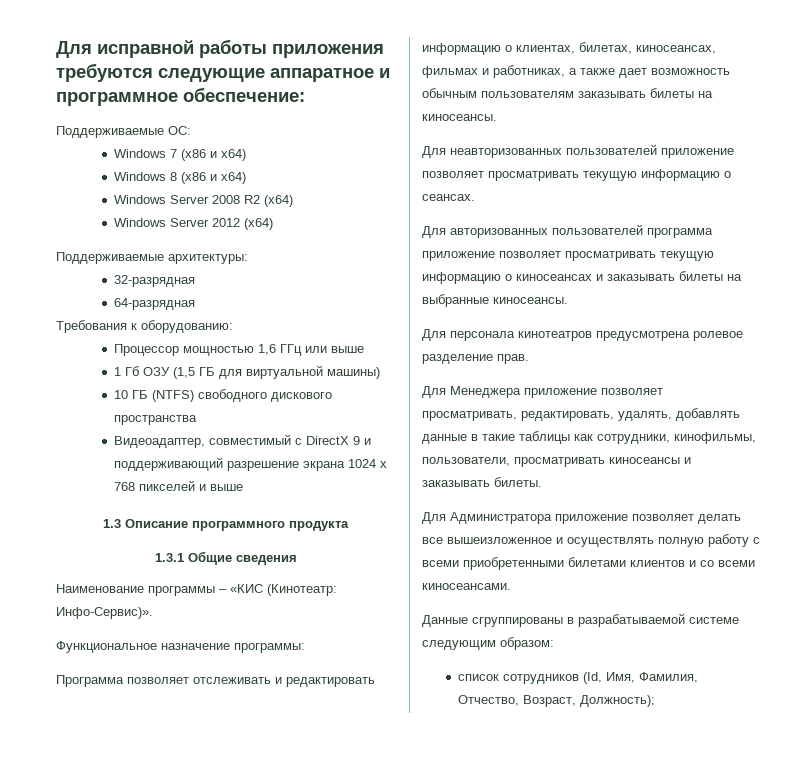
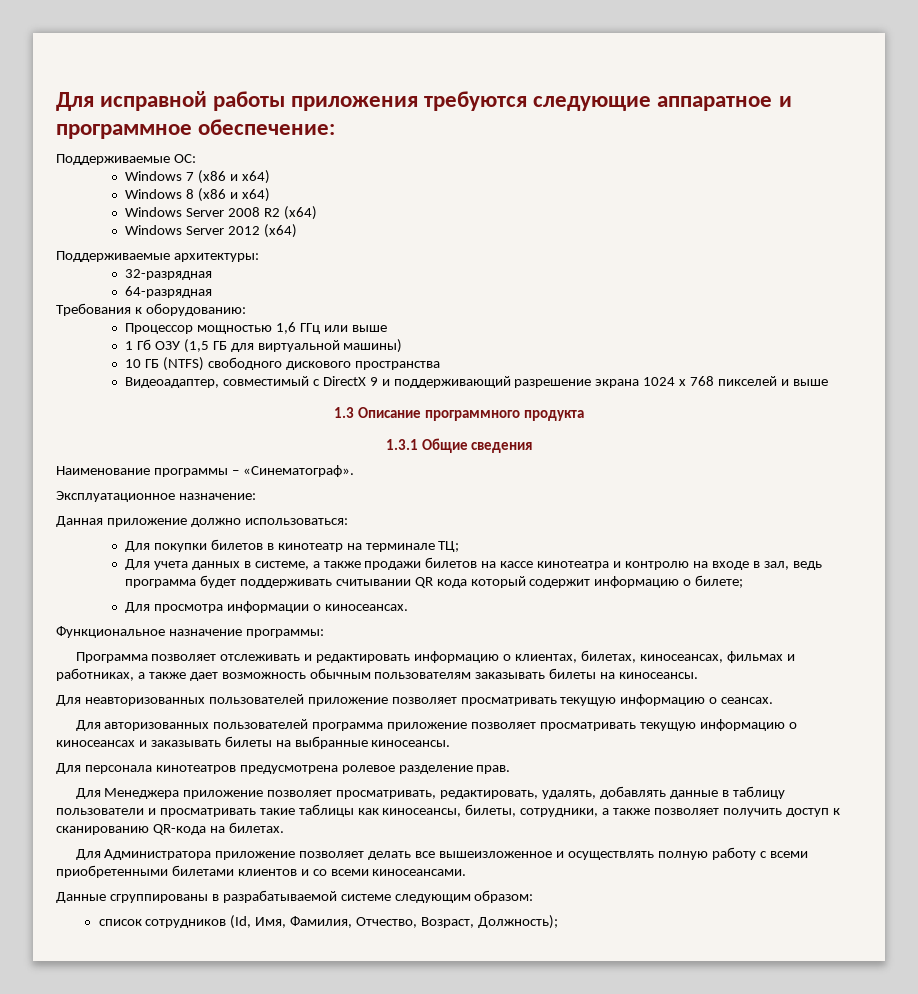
[230,584,337,596] [56,607,153,619] «КИС (Кинотеатр: Инфо-Сервис)». -> [242,465,354,477] [56,491,256,502] [56,516,348,527] [125,539,460,552] [125,557,822,570] [125,575,744,588] [125,601,408,613] «Синематограф». // Эксплуатационное назначение: // Данная приложение должно использоваться: // Для покупки билетов в кинотеатр на терминале ТЦ; // Для учета данных в системе, а также продажи билетов на кассе кинотеатра и контролю на входе в зал, ведь программа будет поддерживать считывании QR кода который содержит информацию о билете; // Для просмотра информации о киносеансах.
[482,431,756,444] [422,457,691,467] [422,477,542,487] такие таблицы как сотрудники, кинофильмы, пользователи, просматривать киносеансы и заказывать билеты. -> [732,786,785,799] [56,804,840,817] [56,822,284,835] таблицу пользователи и просматривать такие таблицы как киносеансы, билеты, сотрудники, а также позволяет получить доступ к сканированию QR-кода на билетах.

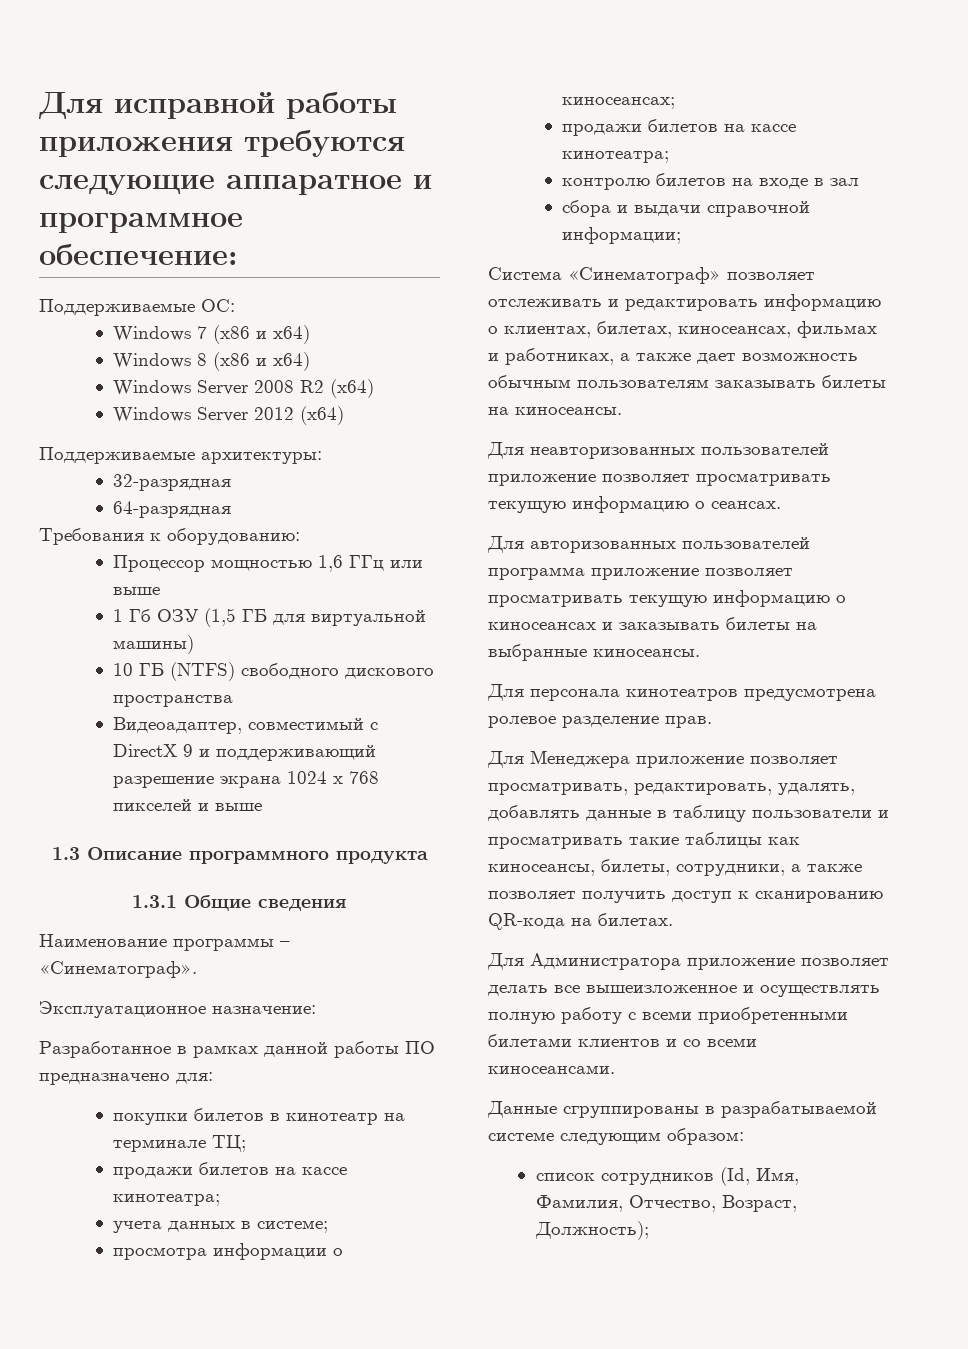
[56,516,348,527] [125,541,151,552] Данная приложение должно использоваться: // Для -> [39,1041,435,1058] [39,1072,213,1085] Разработанное в рамках данной работы ПО предназначено для: //
[125,557,822,570] [125,575,744,588] [125,601,408,613] [56,626,324,638] [75,652,148,663] Для учета данных в системе, а также продажи билетов на кассе кинотеатра и контролю на входе в зал, ведь программа будет поддерживать считывании QR кода который содержит информацию о билете; // Для просмотра информации о киносеансах. // Функциональное назначение программы: // Программа -> [113,1162,348,1179] [113,1194,221,1206] [113,1220,329,1233] [113,1243,344,1260] [562,97,676,109] [562,119,797,136] [562,151,670,163] [562,173,860,190] [562,200,811,217] [562,227,682,244] [488,267,721,284] продажи билетов на кассе кинотеатра; // учета данных в системе; // просмотра информации о киносеансах; // продажи билетов на кассе кинотеатра; // контролю билетов на входе в зал // сбора и выдачи справочной информации; // Система «Синематограф»

